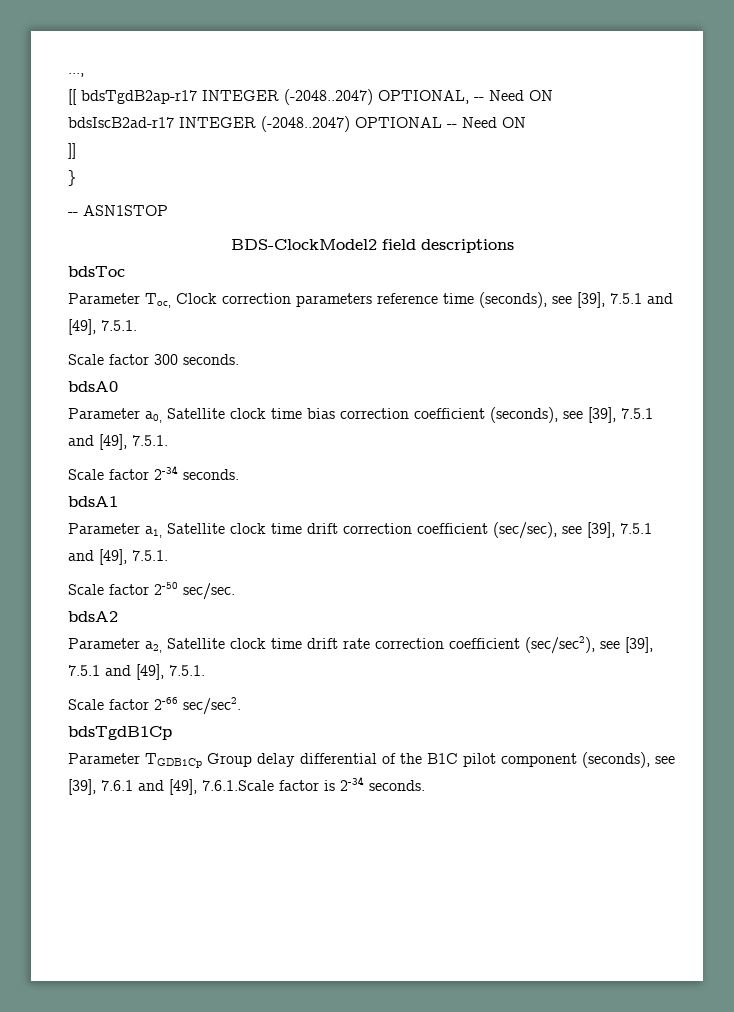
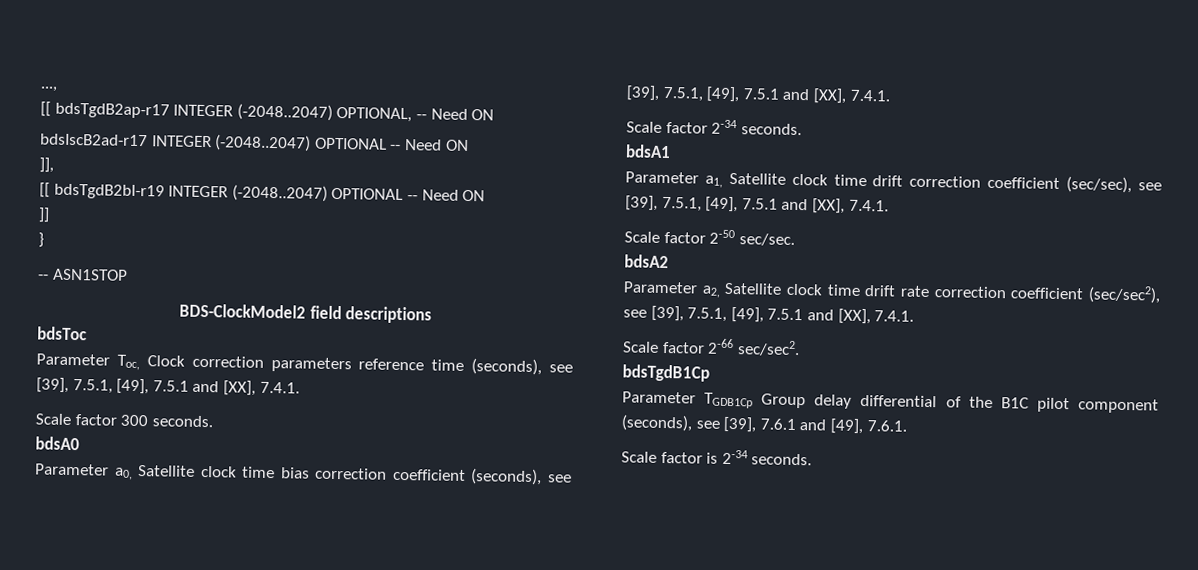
(526, 122) none -> [39,157,54,173] [39,182,486,202] // ]], // [[ bdsTgdB2bI-r19 INTEGER (-2048..2047) OPTIONAL -- Need ON
[610,293,673,304] [68,319,137,335] 7.5.1 and [49], 7.5.1. -> [72,378,300,396] 7.5.1, [49], 7.5.1 and [XX], 7.4.1.
[621,408,653,419] [68,434,168,450] 7.5.1 and [49], 7.5.1. -> [662,86,890,104] 7.5.1, [49], 7.5.1 and [XX], 7.4.1.
[620,523,652,534] [68,549,168,565] 7.5.1 and [49], 7.5.1. -> [661,196,889,214] 7.5.1, [49], 7.5.1 and [XX], 7.4.1.
[68,664,205,680] 7.5.1 and [49], 7.5.1. -> [687,307,915,325] 7.5.1, [49], 7.5.1 and [XX], 7.4.1.
[202,780,274,791] 7.6.1.Scale -> [866,420,907,432] [621,451,657,463] 7.6.1. // Scale

